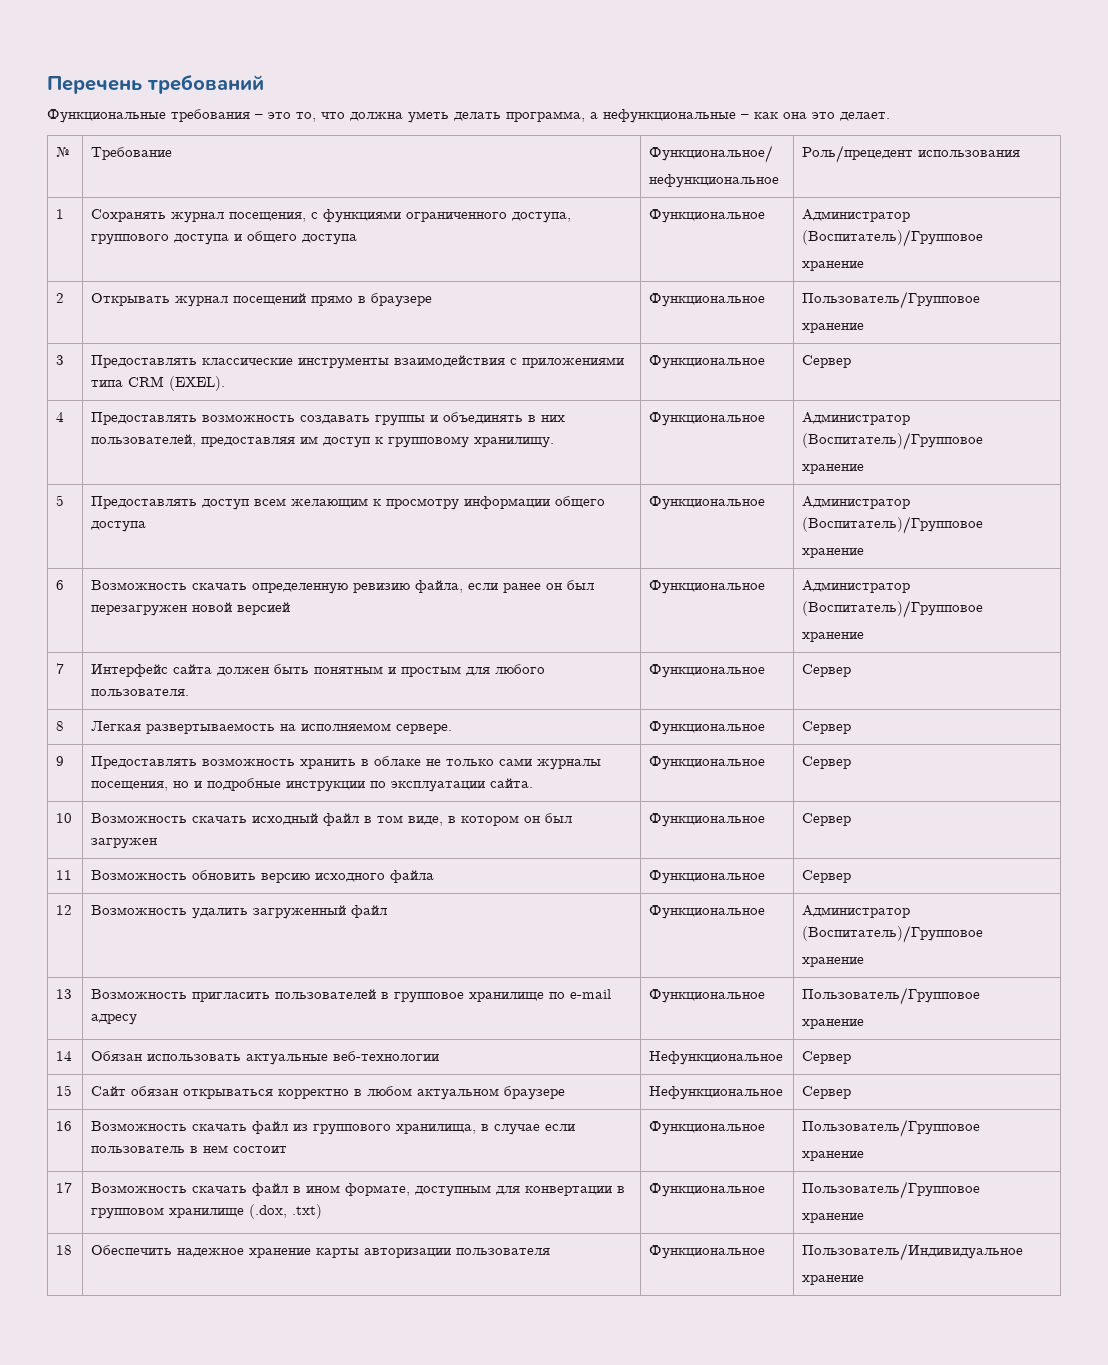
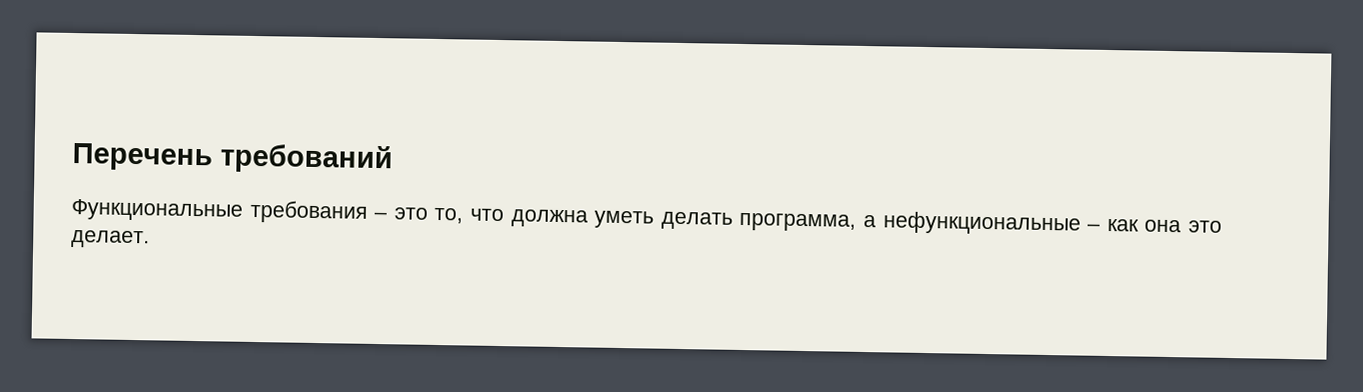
[56,147,71,157] [91,147,173,160] [649,145,774,163] [649,174,780,188] [802,145,1021,163] [56,209,65,219] [91,209,572,223] [91,231,358,245] [649,209,766,223] [802,209,911,222] [802,229,984,247] [802,261,865,271] [56,293,65,303] [91,293,433,307] [649,293,766,307] [802,291,981,309] [802,323,865,333] [56,355,65,365] [91,355,625,369] [91,376,226,391] [649,355,766,369] [802,355,852,368] [56,412,65,422] [91,412,566,426] [91,434,555,448] [649,412,766,426] [802,412,911,425] [802,432,984,450] [802,464,865,474] [56,495,65,506] [91,496,606,510] [91,521,147,532] [649,496,766,510] [802,496,911,509] [802,516,984,534] [802,548,865,558] [56,580,65,590] [91,580,595,594] [91,602,291,616] [649,580,766,594] [802,580,911,593] [802,600,984,618] [802,632,865,642] [56,663,65,674] [91,664,546,677] [91,689,190,696] [649,664,766,678] [802,664,852,677] [56,721,65,731] [91,721,453,734] [649,721,766,735] [802,721,852,734] [56,756,65,766] [91,756,602,770] [91,778,534,792] [649,756,766,770] [802,756,852,769] [56,813,73,823] [91,813,573,826] [91,838,158,849] [649,813,766,827] [802,813,852,826] [56,870,73,880] [91,870,435,883] [649,870,766,884] [802,870,852,883] [56,905,73,915] [91,905,388,919] [649,905,766,919] [802,905,911,918] [802,925,984,943] [802,957,865,967] [56,989,73,999] [91,989,612,1003] [91,1014,138,1025] [649,989,766,1003] [802,987,981,1005] [802,1019,865,1029] [56,1051,73,1061] [91,1051,440,1065] [649,1051,784,1065] [802,1051,852,1064] [56,1085,73,1096] [91,1086,566,1100] [649,1086,784,1100] [802,1086,852,1099] [56,1121,73,1131] [91,1121,576,1135] [91,1145,288,1153] [649,1121,766,1135] [802,1119,981,1137] [802,1151,865,1161] [56,1182,73,1193] [91,1183,626,1197] [91,1204,323,1219] [649,1183,766,1197] [802,1181,981,1199] [802,1213,865,1223] [56,1245,73,1255] [91,1245,551,1258] [649,1245,766,1259] [802,1243,1024,1261] [802,1275,865,1285] // № | Требование | Функциональное/ // нефункциональное | Роль/прецедент использования // 1 | Сохранять журнал посещения, с функциями ограниченного доступа, группового доступа и общего доступа | Функциональное | Администратор (Воспитатель)/Групповое // хранение // 2 | Открывать журнал посещений прямо в браузере | Функциональное | Пользователь/Групповое // хранение // 3 | Предоставлять классические инструменты взаимодействия с приложениями типа CRM (EXEL). | Функциональное | Сервер // 4 | Предоставлять возможность создавать группы и объединять в них пользователей, предоставляя им доступ к групповому хранилищу. | Функциональное | Администратор (Воспитатель)/Групповое // хранение // 5 | Предоставлять доступ всем желающим к просмотру информации общего доступа | Функциональное | Администратор (Воспитатель)/Групповое // хранение // 6 | Возможность скачать определенную ревизию файла, если ранее он был перезагружен новой версией | Функциональное | Администратор (Воспитатель)/Групповое // хранение // 7 | Интерфейс сайта должен быть понятным и простым для любого пользователя. | Функциональное | Сервер // 8 | Легкая развертываемость на исполняемом сервере. | Функциональное | Сервер // 9 | Предоставлять возможность хранить в облаке не только сами журналы посещения, но и подробные инструкции по эксплуатации сайта. | Функциональное | Сервер // 10 | Возможность скачать исходный файл в том виде, в котором он был загружен | Функциональное | Сервер // 11 | Возможность обновить версию исходного файла | Функциональное | Сервер // 12 | Возможность удалить загруженный файл | Функциональное | Администратор (Воспитатель)/Групповое // хранение // 13 | Возможность пригласить пользователей в групповое хранилище по e-mail адресу | Функциональное | Пользователь/Групповое // хранение // 14 | Обязан использовать актуальные веб-технологии | Нефункциональное | Сервер // 15 | Сайт обязан открываться корректно в любом актуальном браузере | Нефункциональное | Сервер // 16 | Возможность скачать файл из группового хранилища, в случае если пользователь в нем состоит | Функциональное | Пользователь/Групповое // хранение // 17 | Возможность скачать файл в ином формате, доступным для конвертации в групповом хранилище (.dox, .txt) | Функциональное | Пользователь/Групповое // хранение // 18 | Обеспечить надежное хранение карты авторизации пользователя | Функциональное | Пользователь/Индивидуальное // хранение -> (150, 239) none

